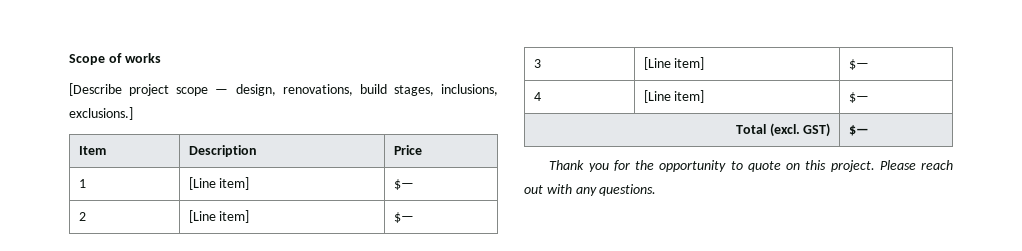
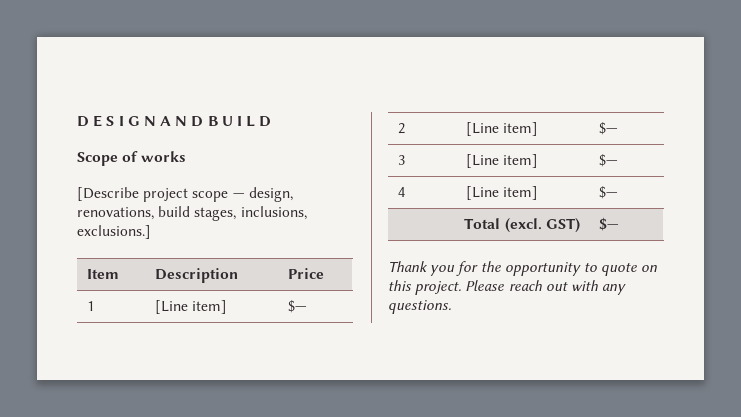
(69, 59) none -> [77,115,272,127] D E S I G N A N D B U I L D //

